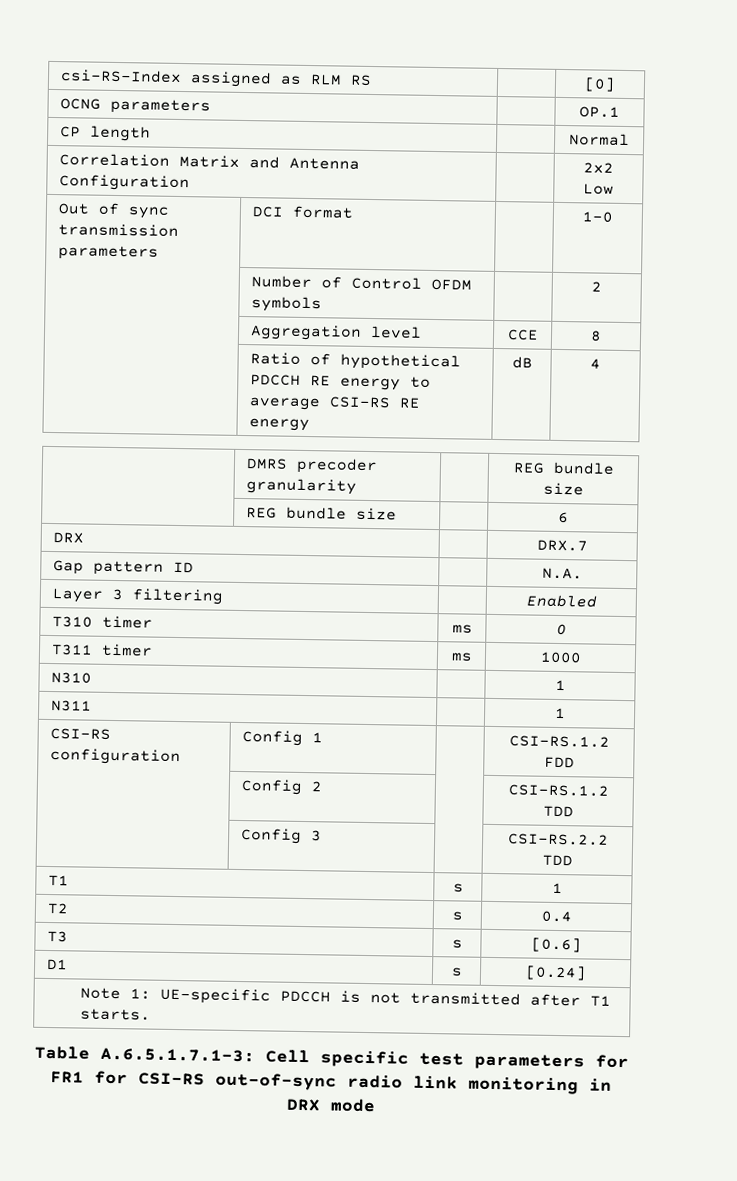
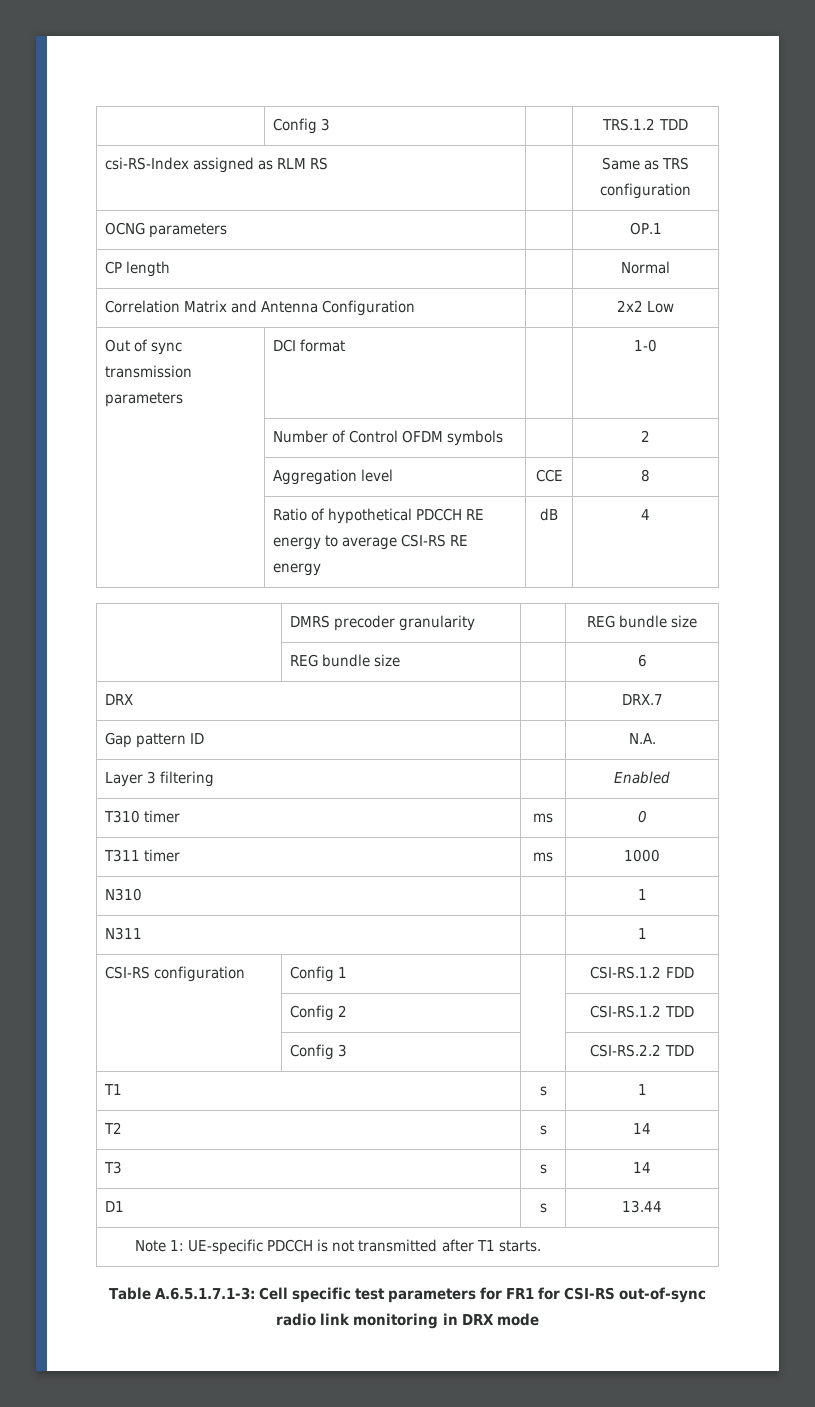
(60, 76) none -> [273,118,331,134] [602,118,688,131] | Config 3 | | TRS.1.2 TDD //
[584,77,616,92] [0] -> [601,157,690,170] [600,183,691,199] Same as TRS configuration
[540,910,572,923] 0.4 -> [633,1123,651,1134] 14
[530,937,582,953] [0.6] -> [633,1162,651,1173] 14
[524,965,587,981] [0.24] -> [622,1200,662,1213] 13.44

